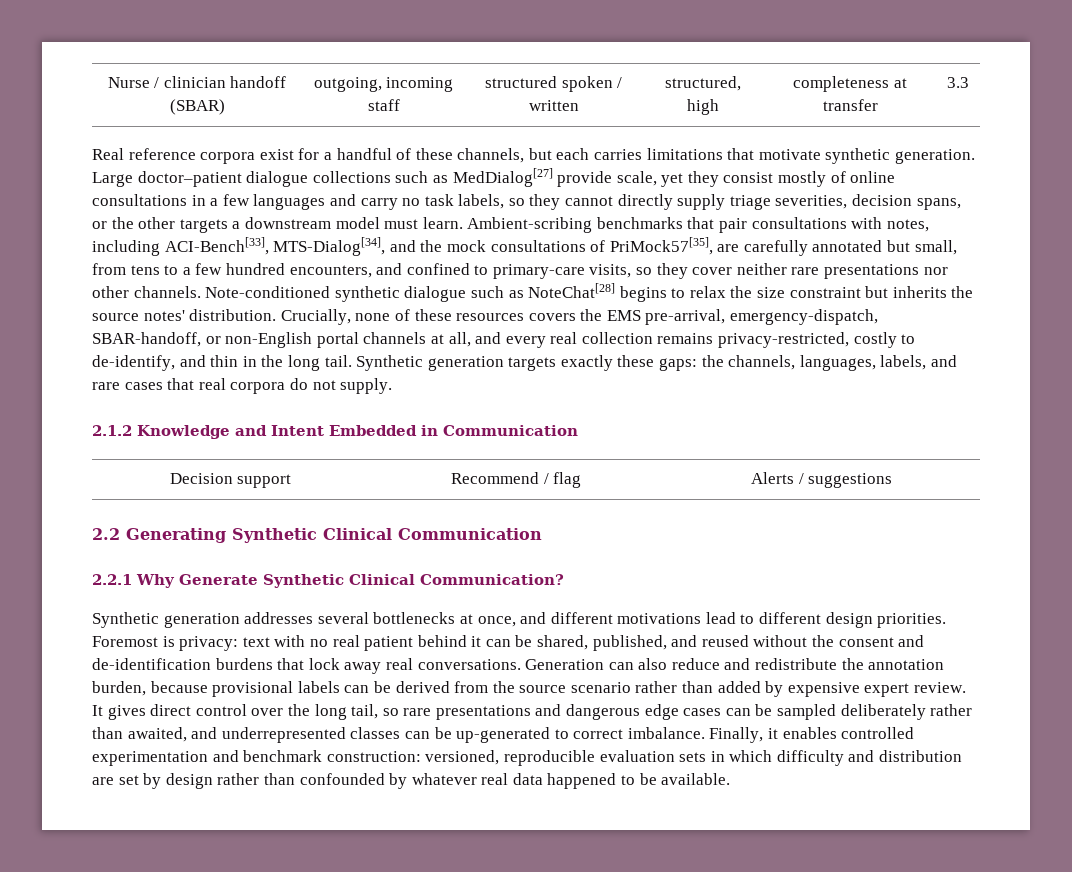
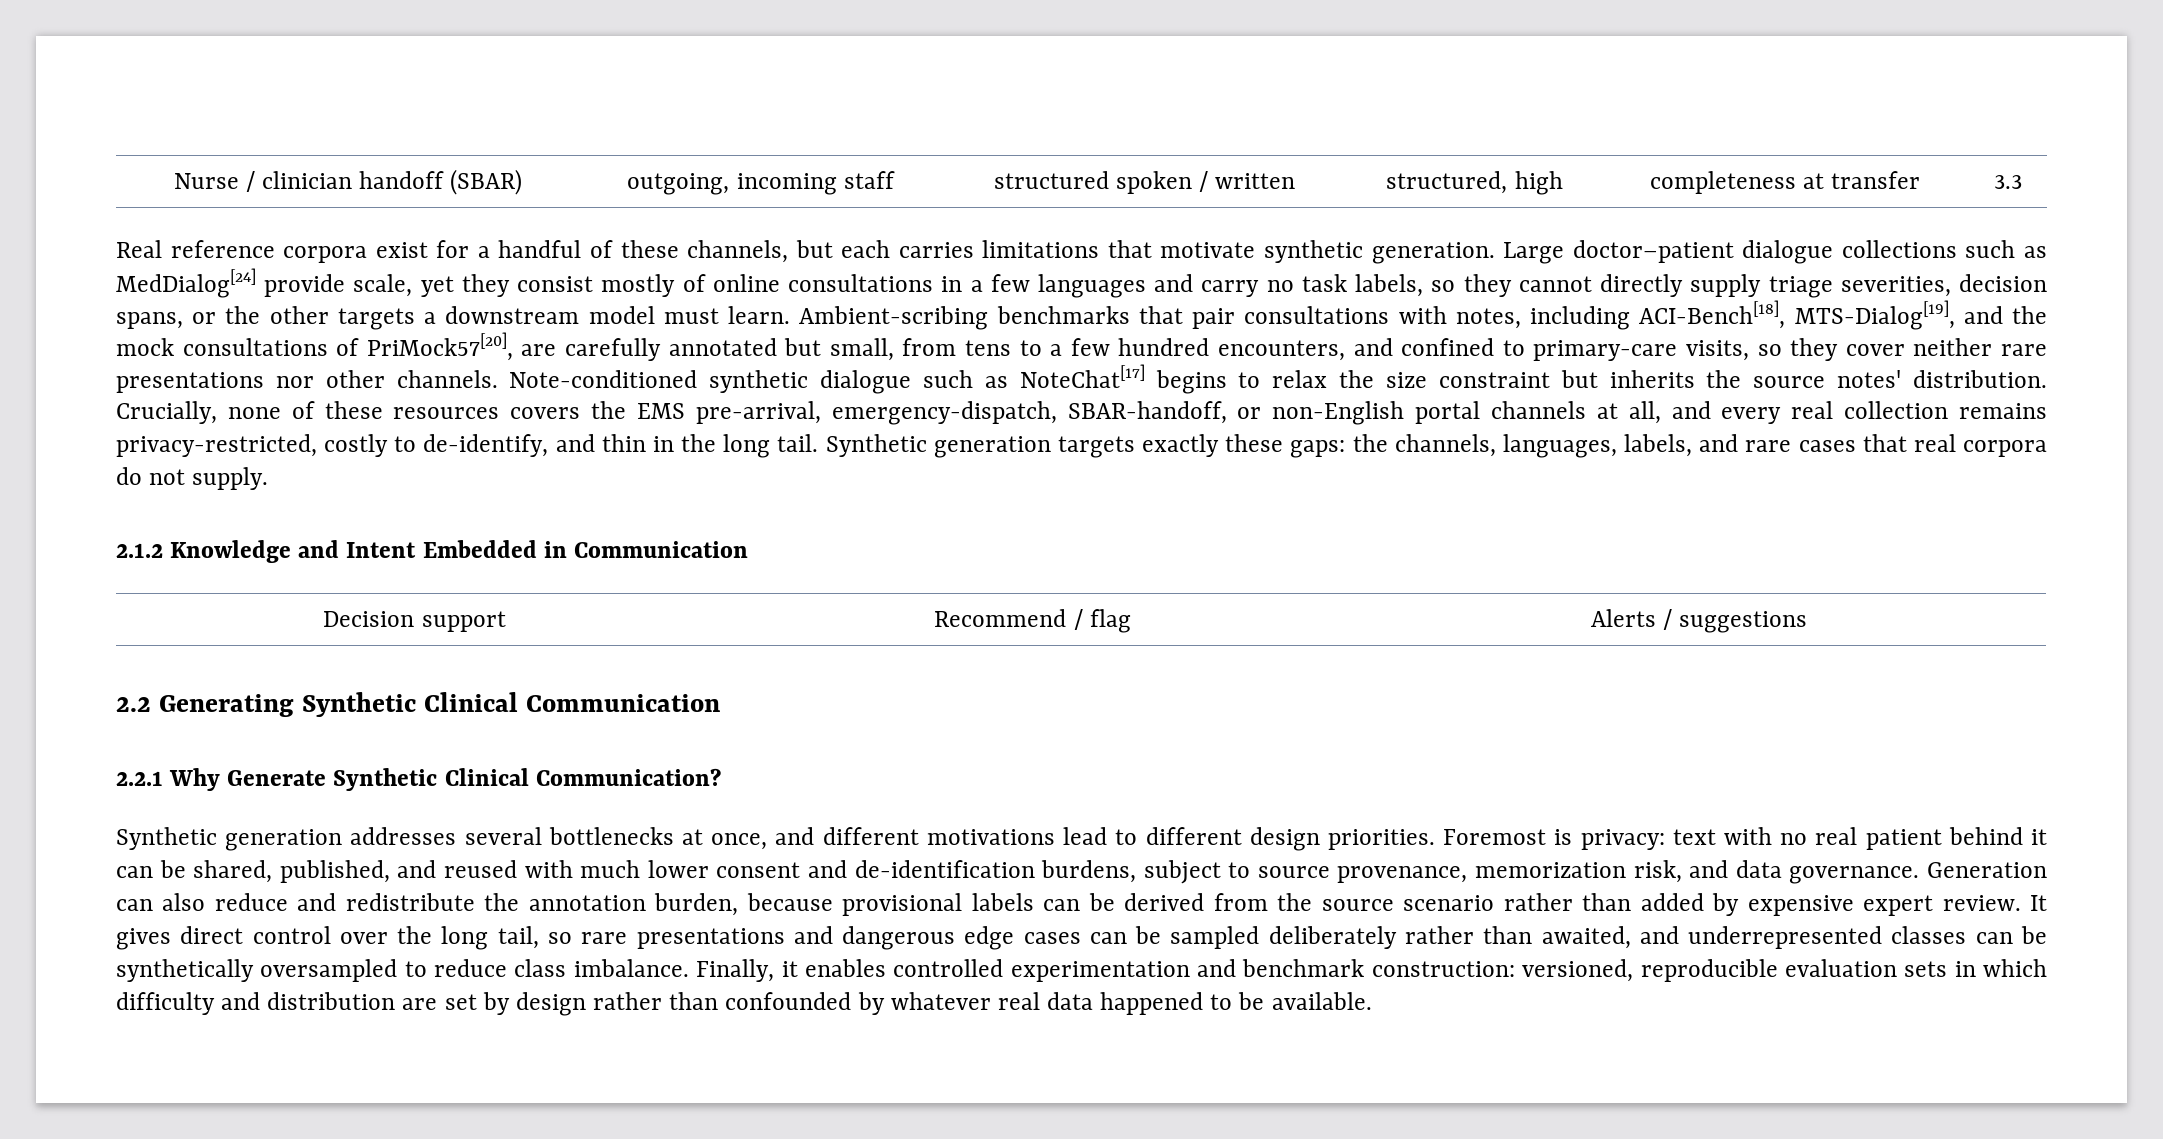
[452,168,553,187] MedDialog[27] -> [116,268,256,298] MedDialog[24]
[164,237,386,256] ACI-Bench[33], MTS-Dialog[34], -> [1639,300,1955,330] ACI-Bench[18], MTS-Dialog[19],
[609,237,713,255] PriMock57[35], -> [366,332,513,361] PriMock57[20],
[528,283,616,298] NoteChat[28] -> [1019,364,1145,388] NoteChat[17]
[753,635,925,647] [92,658,521,674] without the consent and de-identification burdens that lock away real conversations. -> [524,860,1920,884] with much lower consent and de-identification burdens, subject to source provenance, memorization risk, and data governance.
[456,727,624,743] up-generated to correct -> [116,959,567,982] synthetically oversampled to reduce class

